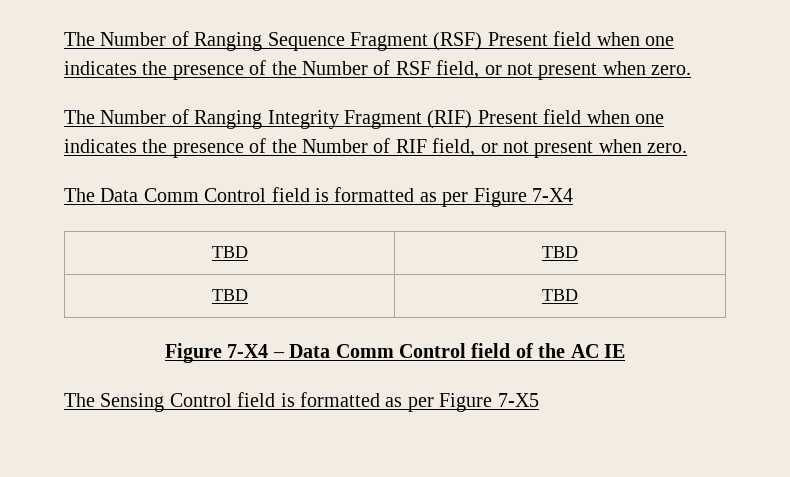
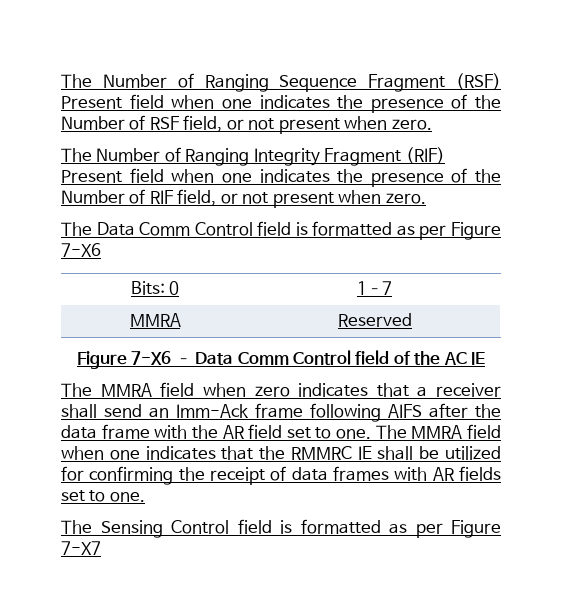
[531,188,573,202] [211,246,248,258] [542,246,578,258] [211,289,248,301] [542,289,578,301] [165,343,269,363] 7-X4 // TBD | TBD // TBD | TBD // Figure 7-X4 -> [61,243,101,257] [130,281,180,295] [357,281,392,295] [129,313,181,327] [337,313,412,327] [76,351,172,369] 7-X6 // Bits: 0 | 1–7 // MMRA | Reserved // Figure 7-X6
(625, 351) none -> [61,382,501,397] [61,403,501,422] [61,424,501,439] [61,446,501,460] [61,466,501,485] [61,490,145,502] // The MMRA field when zero indicates that a receiver shall send an Imm-Ack frame following AIFS after the data frame with the AR field set to one. The MMRA field when one indicates that the RMMRC IE shall be utilized for confirming the receipt of data frames with AR fields set to one.
[497,393,539,407] 7-X5 -> [61,541,101,555] 7-X7

